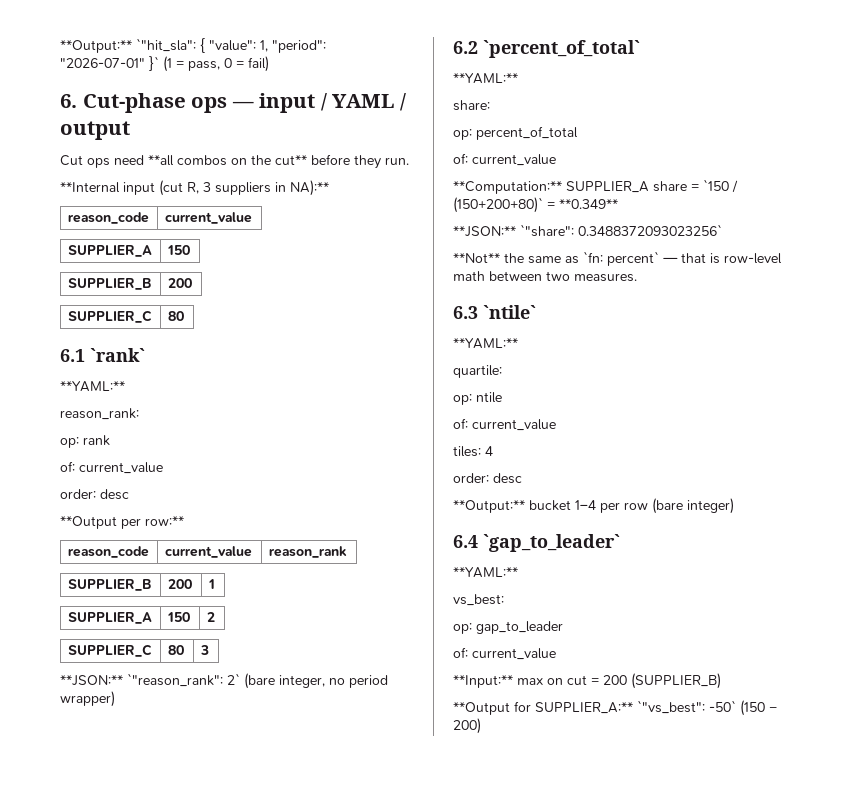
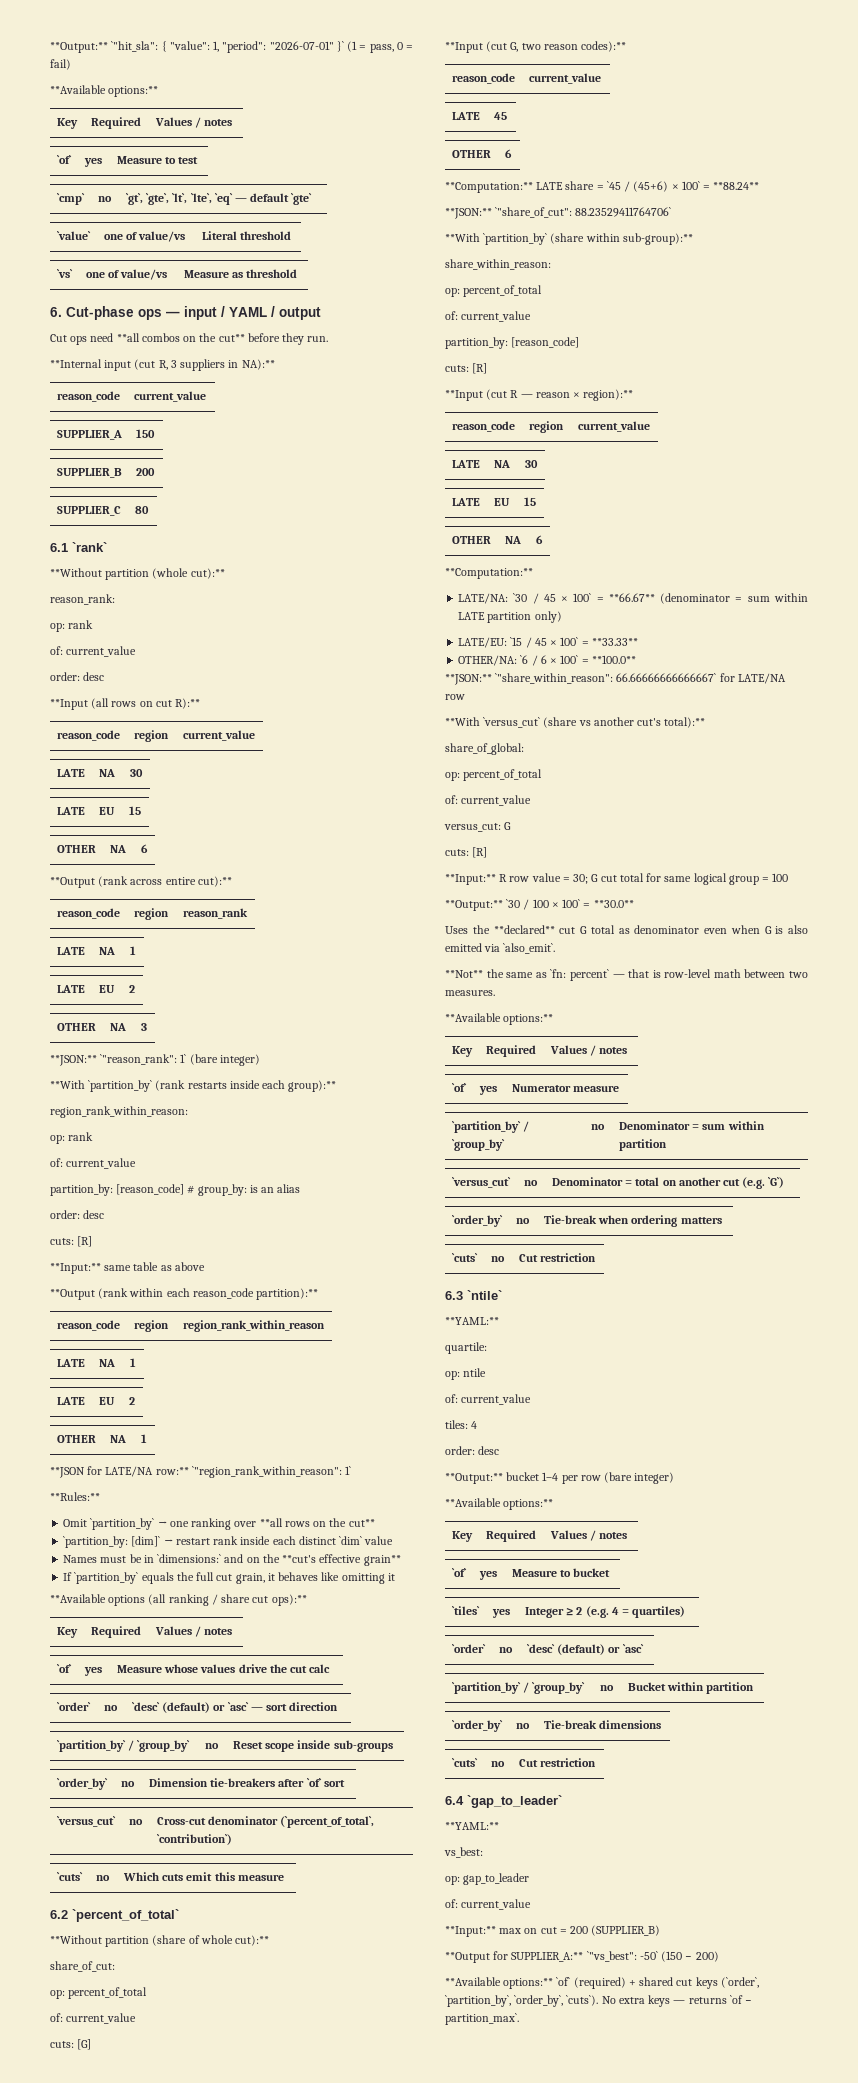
(269, 64) none -> [50,85,159,97] [56,118,78,129] [90,117,141,129] [154,117,233,128] [56,155,72,164] [83,158,102,167] [116,156,199,164] [56,193,85,205] [97,196,112,202] [125,193,313,205] [56,231,91,240] [103,231,186,242] [201,231,292,240] [56,269,73,278] [85,269,168,280] [183,269,298,278] // **Available options:** // Key | Required | Values / notes // `of` | yes | Measure to test // `cmp` | no | `gt`, `gte`, `lt`, `lte`, `eq` — default `gte` // `value` | one of value/vs | Literal threshold // `vs` | one of value/vs | Measure as threshold
[60,381,125,392] **YAML:** -> [50,568,225,580] **Without partition (whole cut):**
[60,516,184,529] [67,546,149,558] [164,546,252,558] **Output per row:** // reason_code | current_value -> [50,698,201,710] [56,730,120,741] [133,730,169,742] [182,730,255,741] [56,769,85,777] [98,769,115,777] [129,769,143,777] [56,807,85,815] [98,807,115,815] [128,806,141,815] [56,845,96,853] [109,845,126,853] [140,844,148,853] [50,876,232,888] [56,908,120,919] [133,908,169,920] **Input (all rows on cut R):** // reason_code | region | current_value // LATE | NA | 30 // LATE | EU | 15 // OTHER | NA | 6 // **Output (rank across entire cut):** // reason_code | region
[67,579,152,591] [167,579,192,589] [207,579,215,589] [67,612,152,624] [166,612,190,622] [206,612,215,622] [67,644,152,657] [167,645,184,655] SUPPLIER_B | 200 | 1 // SUPPLIER_A | 150 | 2 // SUPPLIER_C | 80 -> [56,947,85,955] [98,947,115,955] [129,946,136,955] [56,985,85,993] [98,985,115,993] [128,985,135,993] [56,1023,96,1031] [109,1023,126,1031] LATE | NA | 1 // LATE | EU | 2 // OTHER | NA
[227,673,388,689] [60,691,115,707] [453,40,640,58] [453,73,518,84] [453,100,490,111] [453,126,578,140] [453,153,556,166] [453,181,649,194] 2` (bare integer, no period wrapper) // 6.2 `percent_of_total` // **YAML:** // share: // op: percent_of_total // of: current_value // **Computation:** SUPPLIER_A -> [180,1054,260,1066] [50,1080,337,1092] [50,1106,188,1118] [50,1132,94,1144] [50,1158,137,1169] [50,1184,301,1196] [50,1210,105,1219] [50,1236,93,1247] [50,1262,205,1274] [50,1288,319,1300] [56,1320,120,1331] [133,1320,169,1332] [182,1320,325,1332] [56,1359,85,1367] [98,1359,115,1367] [129,1358,136,1367] [56,1397,85,1405] [98,1397,115,1405] [128,1397,135,1405] [56,1435,96,1443] [109,1435,126,1443] [140,1434,147,1443] [50,1466,352,1478] [50,1492,100,1501] [63,1518,375,1530] [63,1536,394,1548] [63,1554,401,1566] [63,1572,395,1584] [50,1594,307,1606] [56,1627,78,1638] [90,1626,141,1638] [154,1626,233,1637] [56,1664,72,1673] [83,1667,102,1676] [116,1664,331,1673] [56,1702,91,1711] [103,1705,118,1711] [131,1702,339,1713] [56,1740,191,1752] [204,1743,219,1749] [232,1740,393,1752] [56,1778,108,1790] [120,1781,135,1787] [148,1778,345,1787] [56,1816,116,1827] [128,1819,143,1825] [156,1816,375,1828] [156,1834,232,1845] [56,1872,83,1881] [95,1875,110,1881] [122,1872,284,1881] [50,1909,179,1922] [50,1935,270,1947] [50,1961,115,1972] [50,1987,148,1999] [50,2013,137,2024] [50,2039,92,2050] [445,41,627,53] [451,73,515,84] [528,73,601,84] [451,112,480,120] [493,112,507,120] [451,150,491,158] [504,149,512,158] [445,182,564,193] 1` (bare integer) // **With `partition_by` (rank restarts inside each group):** // region_rank_within_reason: // op: rank // of: current_value // partition_by: [reason_code] # group_by: is an alias // order: desc // cuts: [R] // **Input:** same table as above // **Output (rank within each reason_code partition):** // reason_code | region | region_rank_within_reason // LATE | NA | 1 // LATE | EU | 2 // OTHER | NA | 1 // **JSON for LATE/NA row:** `"region_rank_within_reason": 1` // **Rules:** // Omit `partition_by` → one ranking over **all rows on the cut** // `partition_by: [dim]` → restart rank inside each distinct `dim` value // Names must be in `dimensions:` and on the **cut's effective grain** // If `partition_by` equals the full cut grain, it behaves like omitting it // **Available options (all ranking / share cut ops):** // Key | Required | Values / notes // `of` | yes | Measure whose values drive the cut calc // `order` | no | `desc` (default) or `asc` — sort direction // `partition_by` / `group_by` | no | Reset scope inside sub-groups // `order_by` | no | Dimension tie-breakers after `of` sort // `versus_cut` | no | Cross-cut denominator (`percent_of_total`, `contribution`) // `cuts` | no | Which cuts emit this measure // 6.2 `percent_of_total` // **Without partition (share of whole cut):** // share_of_cut: // op: percent_of_total // of: current_value // cuts: [G] // **Input (cut G, two reason codes):** // reason_code | current_value // LATE | 45 // OTHER | 6 // **Computation:** LATE
[703,179,738,193] [453,197,618,213] [453,224,722,237] `150 / (150+200+80)` = **0.349** // **JSON:** `"share": 0.3488372093023256` -> [606,181,760,192] [445,207,672,219] [445,233,693,245] [445,259,551,270] [445,285,543,297] [445,311,532,322] [445,337,580,349] [445,363,488,374] [445,389,634,401] [451,421,515,432] [528,421,564,433] [577,421,650,432] [451,460,480,468] [493,460,510,468] [524,460,538,468] [451,498,480,506] [493,498,510,506] [523,497,536,506] [451,536,491,544] [504,536,521,544] [535,535,543,544] [445,568,533,579] [458,593,808,604] [458,611,562,623] [458,637,638,648] [458,655,636,666] [445,673,786,685] [445,694,465,700] [445,717,706,728] [445,743,524,755] [445,769,543,781] [445,795,532,806] [444,822,512,832] [445,847,488,858] [445,873,789,885] [445,899,634,911] [445,925,808,934] [445,943,556,954] `45 / (45+6) × 100` = **88.24** // **JSON:** `"share_of_cut": 88.23529411764706` // **With `partition_by` (share within sub-group):** // share_within_reason: // op: percent_of_total // of: current_value // partition_by: [reason_code] // cuts: [R] // **Input (cut R — reason × region):** // reason_code | region | current_value // LATE | NA | 30 // LATE | EU | 15 // OTHER | NA | 6 // **Computation:** // LATE/NA: `30 / 45 × 100` = **66.67** (denominator = sum within LATE partition only) // LATE/EU: `15 / 45 × 100` = **33.33** // OTHER/NA: `6 / 6 × 100` = **100.0** // **JSON:** `"share_within_reason": 66.66666666666667` for LATE/NA row // **With `versus_cut` (share vs another cut's total):** // share_of_global: // op: percent_of_total // of: current_value // versus_cut: G // cuts: [R] // **Input:** R row value = 30; G cut total for same logical group = 100 // **Output:** `30 / 100 × 100` = **30.0** // Uses the **declared** cut G total as denominator even when G is also emitted via `also_emit`.
(637, 277) none -> [445,1013,554,1025] [451,1046,473,1057] [485,1045,536,1057] [549,1045,628,1056] [451,1083,467,1092] [478,1086,497,1095] [511,1084,620,1092] [451,1121,530,1133] [451,1139,505,1151] [590,1124,605,1130] [618,1121,765,1130] [618,1139,667,1151] [451,1177,511,1188] [523,1180,538,1186] [551,1177,785,1189] [451,1215,503,1227] [515,1218,530,1224] [543,1215,722,1227] [451,1253,478,1262] [490,1256,505,1262] [518,1253,597,1262] // **Available options:** // Key | Required | Values / notes // `of` | yes | Numerator measure // `partition_by` / `group_by` | no | Denominator = sum within partition // `versus_cut` | no | Denominator = total on another cut (e.g. `G`) // `order_by` | no | Tie-break when ordering matters // `cuts` | no | Cut restriction
(734, 506) none -> [445,1498,554,1510] [451,1531,473,1542] [485,1530,536,1542] [549,1530,628,1541] [451,1568,467,1577] [478,1571,497,1580] [511,1568,611,1577] [451,1606,480,1615] [491,1609,510,1618] [524,1606,686,1618] [451,1644,486,1653] [498,1647,513,1653] [526,1644,644,1655] [451,1682,586,1694] [599,1685,614,1691] [627,1682,755,1694] [451,1720,503,1732] [515,1723,530,1729] [543,1720,662,1729] [451,1758,478,1767] [490,1761,505,1767] [518,1758,597,1767] // **Available options:** // Key | Required | Values / notes // `of` | yes | Measure to bucket // `tiles` | yes | Integer ≥ 2 (e.g. 4 = quartiles) // `order` | no | `desc` (default) or `asc` // `partition_by` / `group_by` | no | Bucket within partition // `order_by` | no | Tie-break dimensions // `cuts` | no | Cut restriction
(481, 726) none -> [445,1977,759,1989] [445,1995,753,2007] [445,2013,519,2025] // **Available options:** `of` (required) + shared cut keys (`order`, `partition_by`, `order_by`, `cuts`). No extra keys — returns `of − partition_max`.

